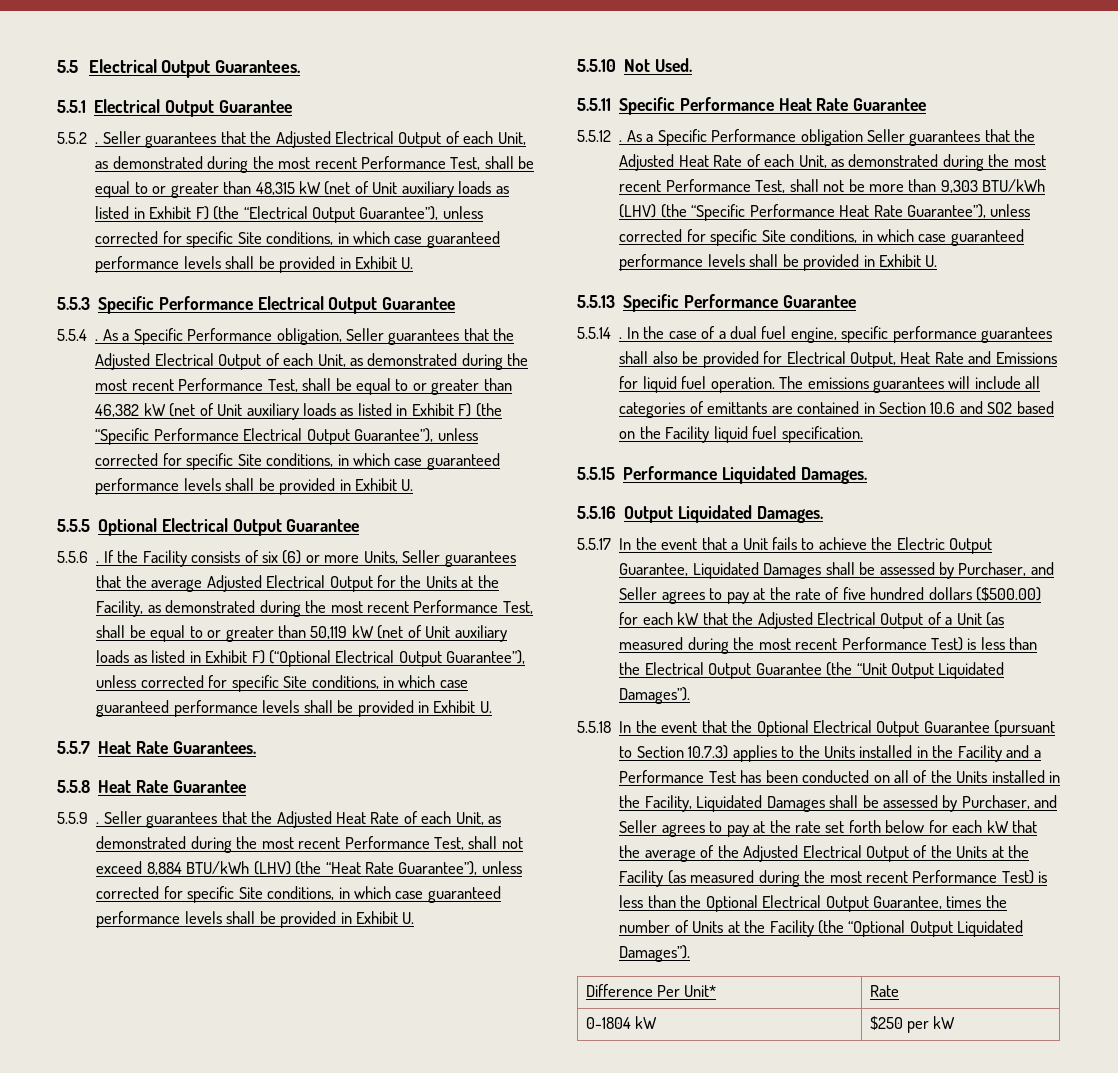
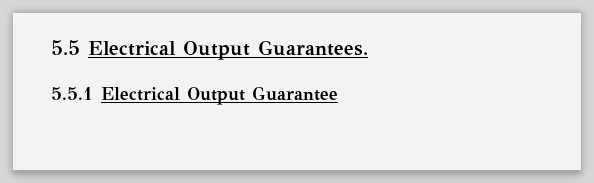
[57,131,526,148] [95,156,535,173] [95,181,509,198] [95,206,483,223] [95,231,500,248] [95,256,414,273] [57,296,456,314] [57,328,515,345] [95,353,529,370] [95,378,512,395] [95,403,502,420] [95,428,478,445] [95,453,500,470] [95,478,414,495] [57,518,360,536] [57,550,516,567] [96,575,499,592] [96,600,533,617] [96,625,507,642] [96,650,526,667] [96,675,468,692] [96,700,492,717] [57,741,256,754] [57,780,246,793] [57,811,502,828] [96,836,523,853] [96,861,522,875] [96,886,501,903] [96,911,415,928] [577,58,692,72] [577,97,927,115] [577,129,1036,146] [619,154,1046,171] [619,179,1046,193] [619,204,1031,221] [619,229,1024,246] [619,254,938,271] [577,294,856,312] [577,326,1053,343] [619,351,1057,368] [619,376,1041,393] [619,401,1054,418] [619,426,863,443] [577,466,867,484] [577,505,823,523] [577,537,993,554] [619,562,1054,579] [619,587,1042,604] [619,612,1005,629] [619,637,1038,654] [619,662,1005,679] [619,687,691,704] [577,720,1056,737] [619,745,1041,762] [619,770,1061,783] [619,795,1058,812] [619,820,1038,837] [619,845,1030,862] [619,870,1048,887] [619,895,1007,912] [619,920,1024,937] [619,945,691,962] [585,984,717,997] [869,985,899,997] [585,1016,657,1029] [869,1016,956,1033] // 5.5.2 . Seller guarantees that the Adjusted Electrical Output of each Unit, as demonstrated during the most recent Performance Test, shall be equal to or greater than 48,315 kW (net of Unit auxiliary loads as listed in Exhibit F) (the “Electrical Output Guarantee”), unless corrected for specific Site conditions, in which case guaranteed performance levels shall be provided in Exhibit U. // 5.5.3 Specific Performance Electrical Output Guarantee // 5.5.4 . As a Specific Performance obligation, Seller guarantees that the Adjusted Electrical Output of each Unit, as demonstrated during the most recent Performance Test, shall be equal to or greater than 46,382 kW (net of Unit auxiliary loads as listed in Exhibit F) (the “Specific Performance Electrical Output Guarantee”), unless corrected for specific Site conditions, in which case guaranteed performance levels shall be provided in Exhibit U. // 5.5.5 Optional Electrical Output Guarantee // 5.5.6 . If the Facility consists of six (6) or more Units, Seller guarantees that the average Adjusted Electrical Output for the Units at the Facility, as demonstrated during the most recent Performance Test, shall be equal to or greater than 50,119 kW (net of Unit auxiliary loads as listed in Exhibit F) (“Optional Electrical Output Guarantee”), unless corrected for specific Site conditions, in which case guaranteed performance levels shall be provided in Exhibit U. // 5.5.7 Heat Rate Guarantees. // 5.5.8 Heat Rate Guarantee // 5.5.9 . Seller guarantees that the Adjusted Heat Rate of each Unit, as demonstrated during the most recent Performance Test, shall not exceed 8,884 BTU/kWh (LHV) (the “Heat Rate Guarantee”), unless corrected for specific Site conditions, in which case guaranteed performance levels shall be provided in Exhibit U. // 5.5.10 Not Used. // 5.5.11 Specific Performance Heat Rate Guarantee // 5.5.12 . As a Specific Performance obligation Seller guarantees that the Adjusted Heat Rate of each Unit, as demonstrated during the most recent Performance Test, shall not be more than 9,303 BTU/kWh (LHV) (the “Specific Performance Heat Rate Guarantee”), unless corrected for specific Site conditions, in which case guaranteed performance levels shall be provided in Exhibit U. // 5.5.13 Specific Performance Guarantee // 5.5.14 . In the case of a dual fuel engine, specific performance guarantees shall also be provided for Electrical Output, Heat Rate and Emissions for liquid fuel operation. The emissions guarantees will include all categories of emittants are contained in Section 10.6 and SO2 based on the Facility liquid fuel specification. // 5.5.15 Performance Liquidated Damages. // 5.5.16 Output Liquidated Damages. // 5.5.17 In the event that a Unit fails to achieve the Electric Output Guarantee, Liquidated Damages shall be assessed by Purchaser, and Seller agrees to pay at the rate of five hundred dollars ($500.00) for each kW that the Adjusted Electrical Output of a Unit (as measured during the most recent Performance Test) is less than the Electrical Output Guarantee (the “Unit Output Liquidated Damages”). // 5.5.18 In the event that the Optional Electrical Output Guarantee (pursuant to Section 10.7.3) applies to the Units installed in the Facility and a Performance Test has been conducted on all of the Units installed in the Facility, Liquidated Damages shall be assessed by Purchaser, and Seller agrees to pay at the rate set forth below for each kW that the average of the Adjusted Electrical Output of the Units at the Facility (as measured during the most recent Performance Test) is less than the Optional Electrical Output Guarantee, times the number of Units at the Facility (the “Optional Output Liquidated Damages”). // Difference Per Unit* | Rate // 0-1804 kW | $250 per kW -> (338, 93) none

